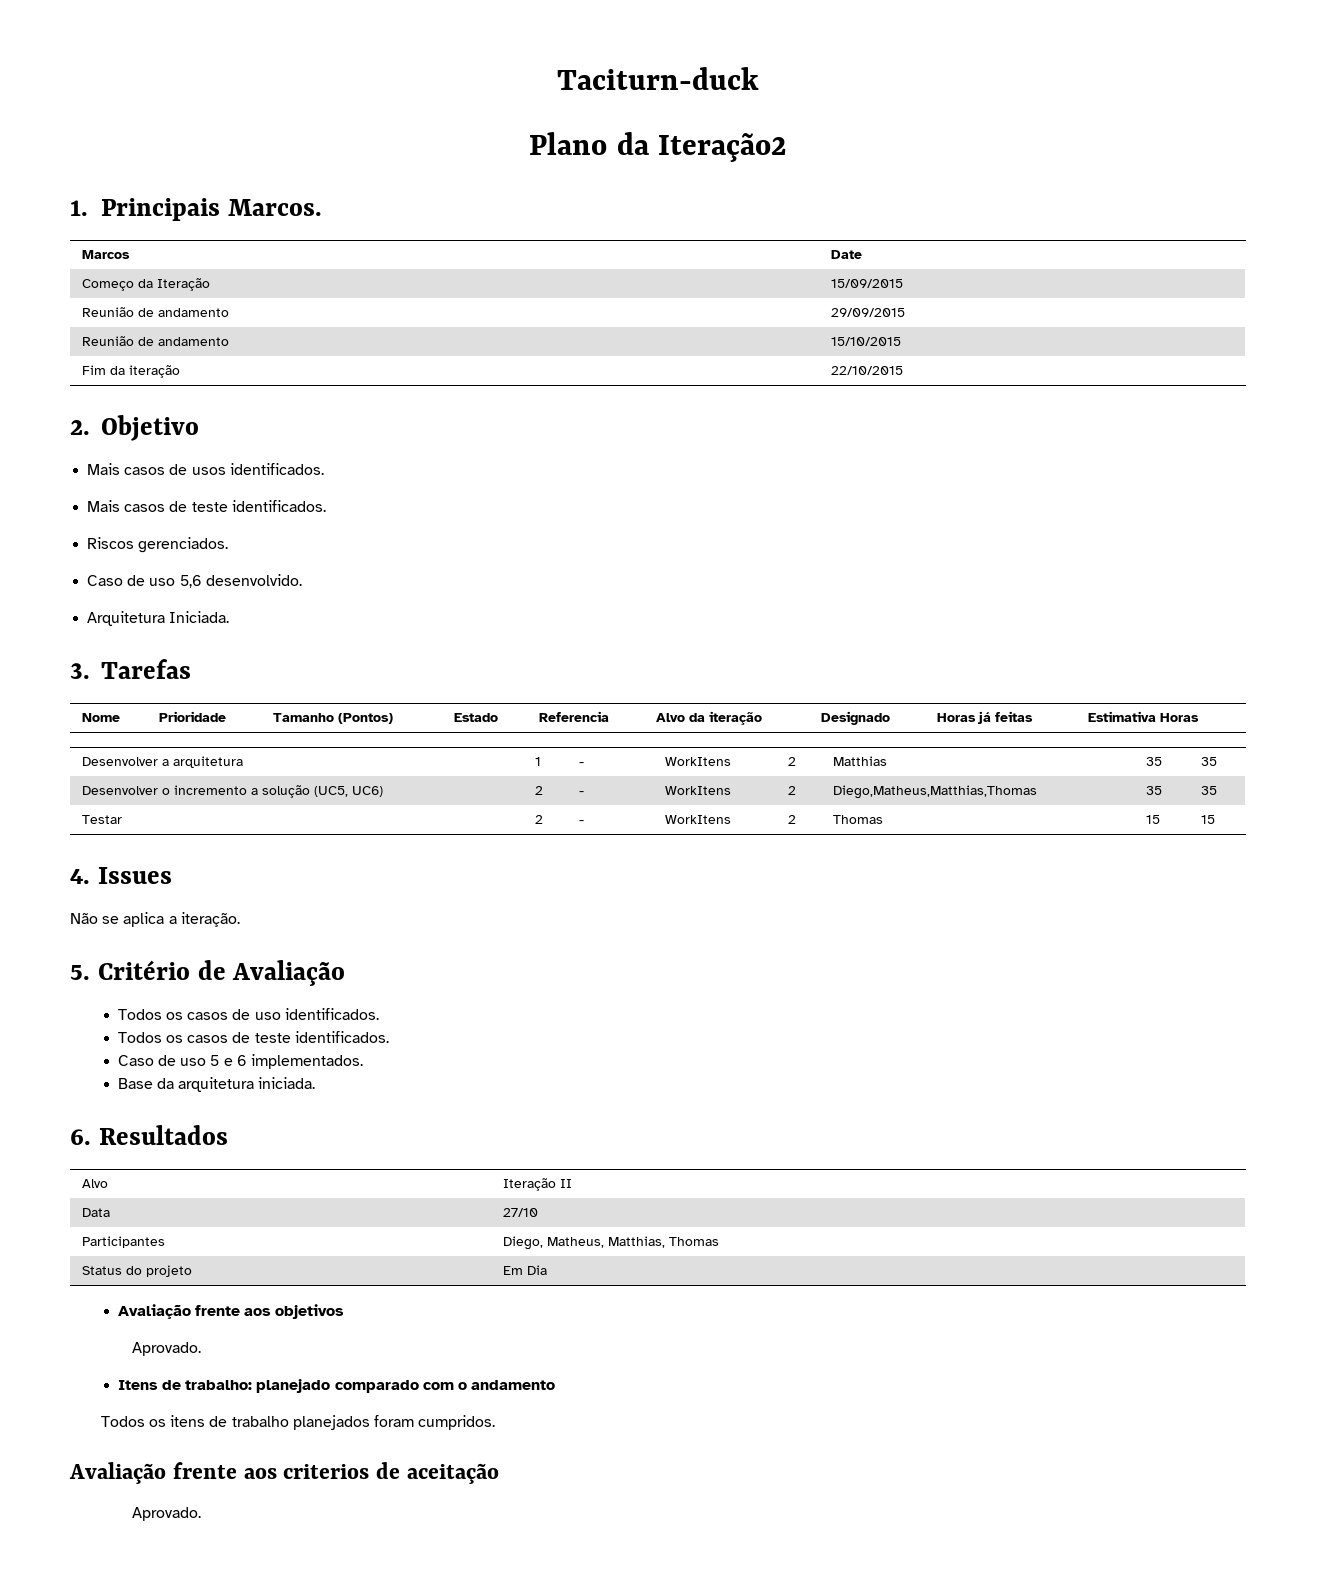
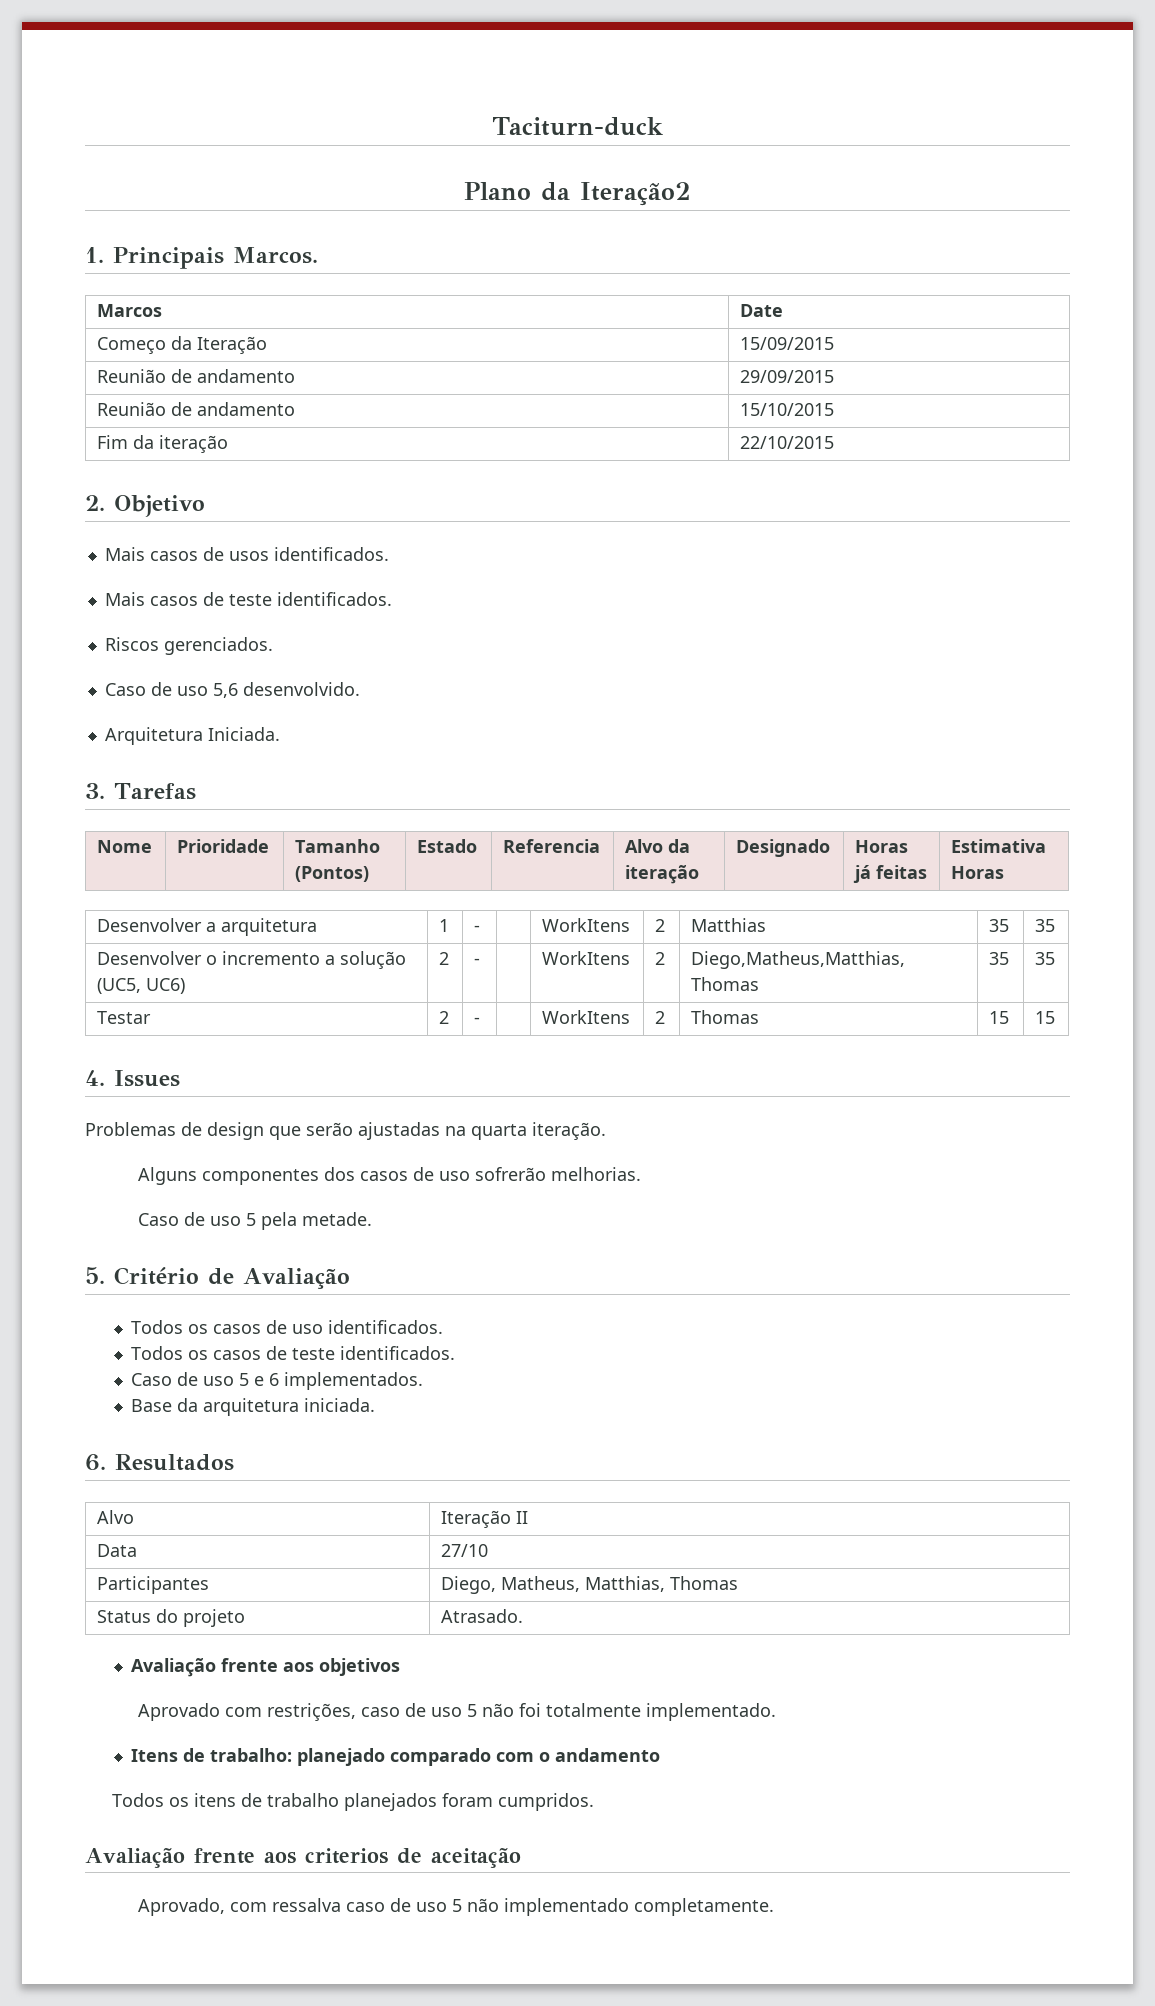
[70,912,240,927] Não se aplica a iteração. -> [85,1122,606,1140] [138,1167,642,1185] [138,1212,373,1230] Problemas de design que serão ajustadas na quarta iteração. // Alguns componentes dos casos de uso sofrerão melhorias. // Caso de uso 5 pela metade.
[502,1265,547,1275] Em Dia -> [441,1609,524,1623] Atrasado.
[131,1342,201,1356] Aprovado. -> [138,1703,777,1721] Aprovado com restrições, caso de uso 5 não foi totalmente implementado.
[131,1507,201,1521] Aprovado. -> [138,1898,775,1916] Aprovado, com ressalva caso de uso 5 não implementado completamente.

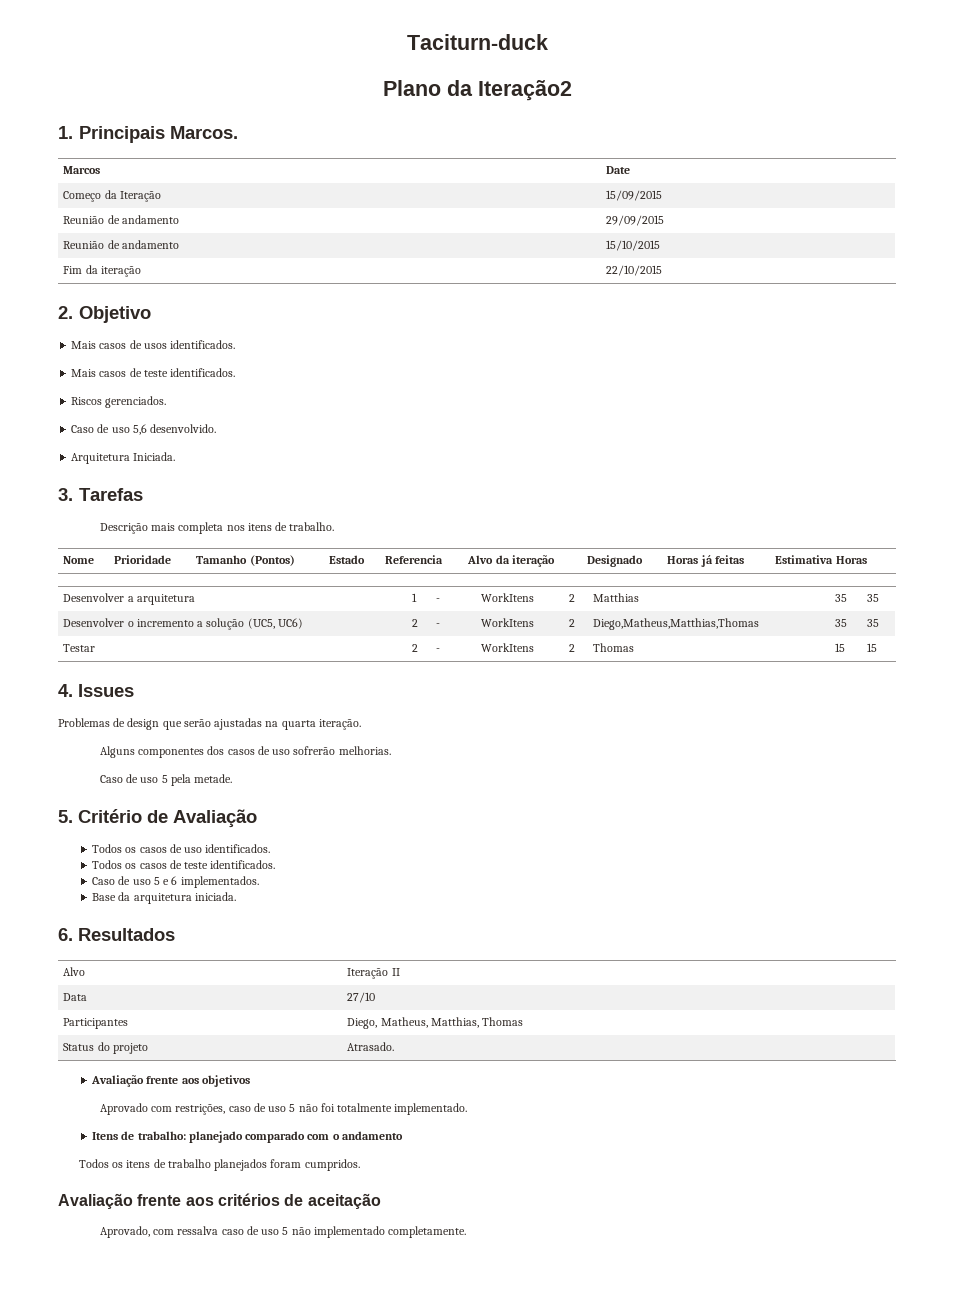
(196, 791) none -> [99,522,335,534] // Descrição mais completa nos itens de trabalho.
[304,1848,388,1864] criterios -> [217,1193,280,1206] critérios

